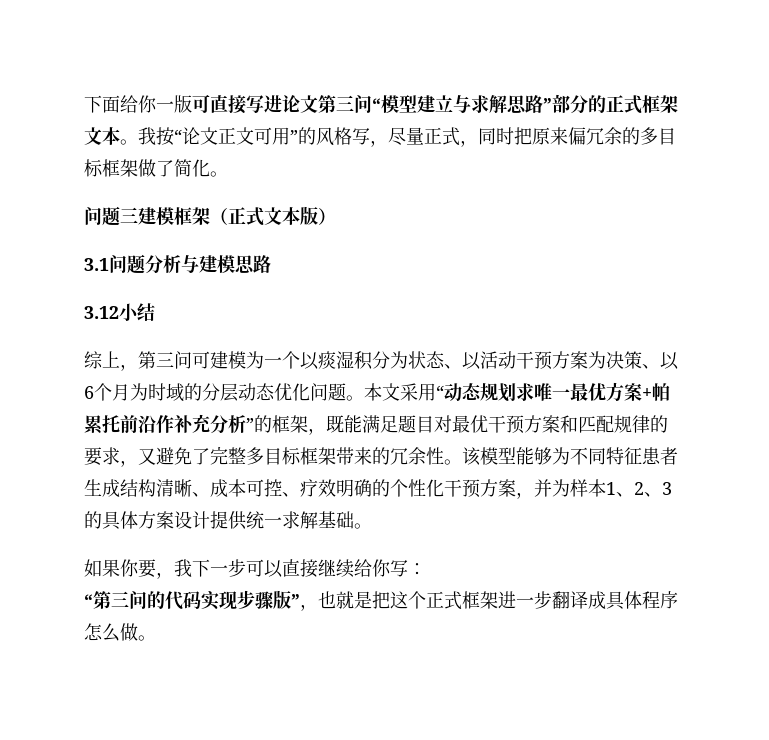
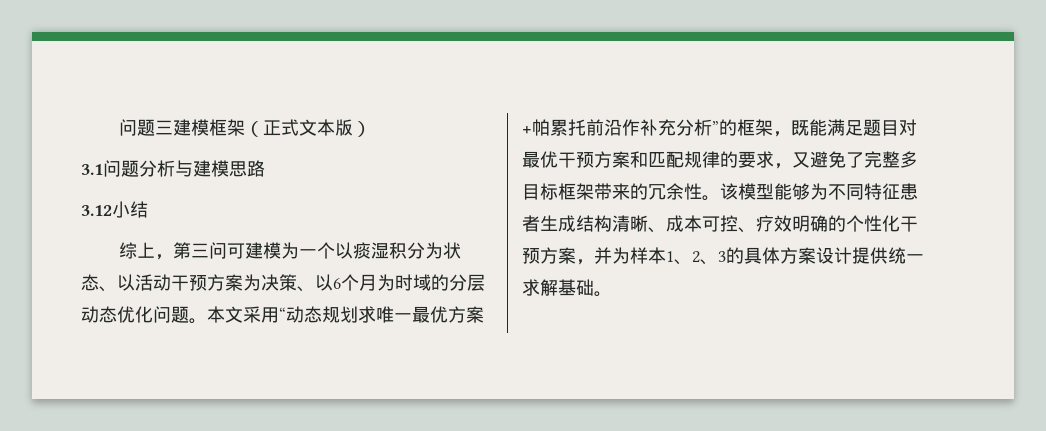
[84,94,678,114] [84,127,676,147] [84,159,228,177] 下面给你一版可直接写进论文第三问“模型建立与求解思路”部分的正式框架文本。我按“论文正文可用”的风格写，尽量正式，同时把原来偏冗余的多目标框架做了简化。 // -> (119, 127) none
[84,559,426,579] [84,590,678,611] [84,623,156,642] // 如果你要，我下一步可以直接继续给你写： // “第三问的代码实现步骤版”，也就是把这个正式框架进一步翻译成具体程序怎么做。 -> (612, 294) none

